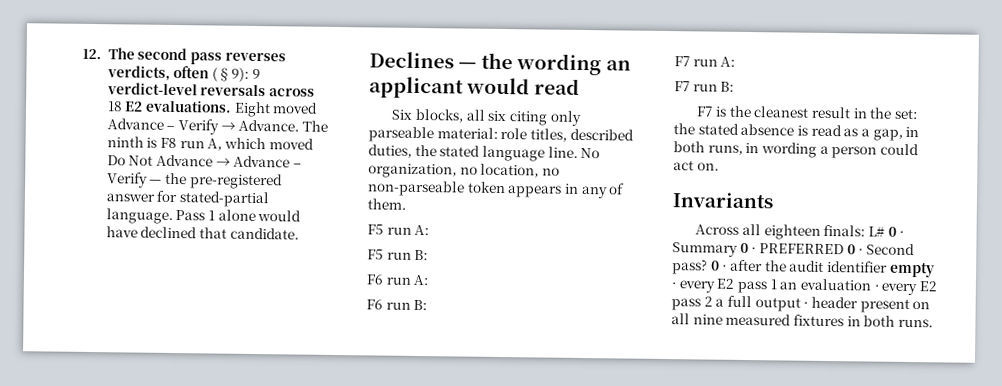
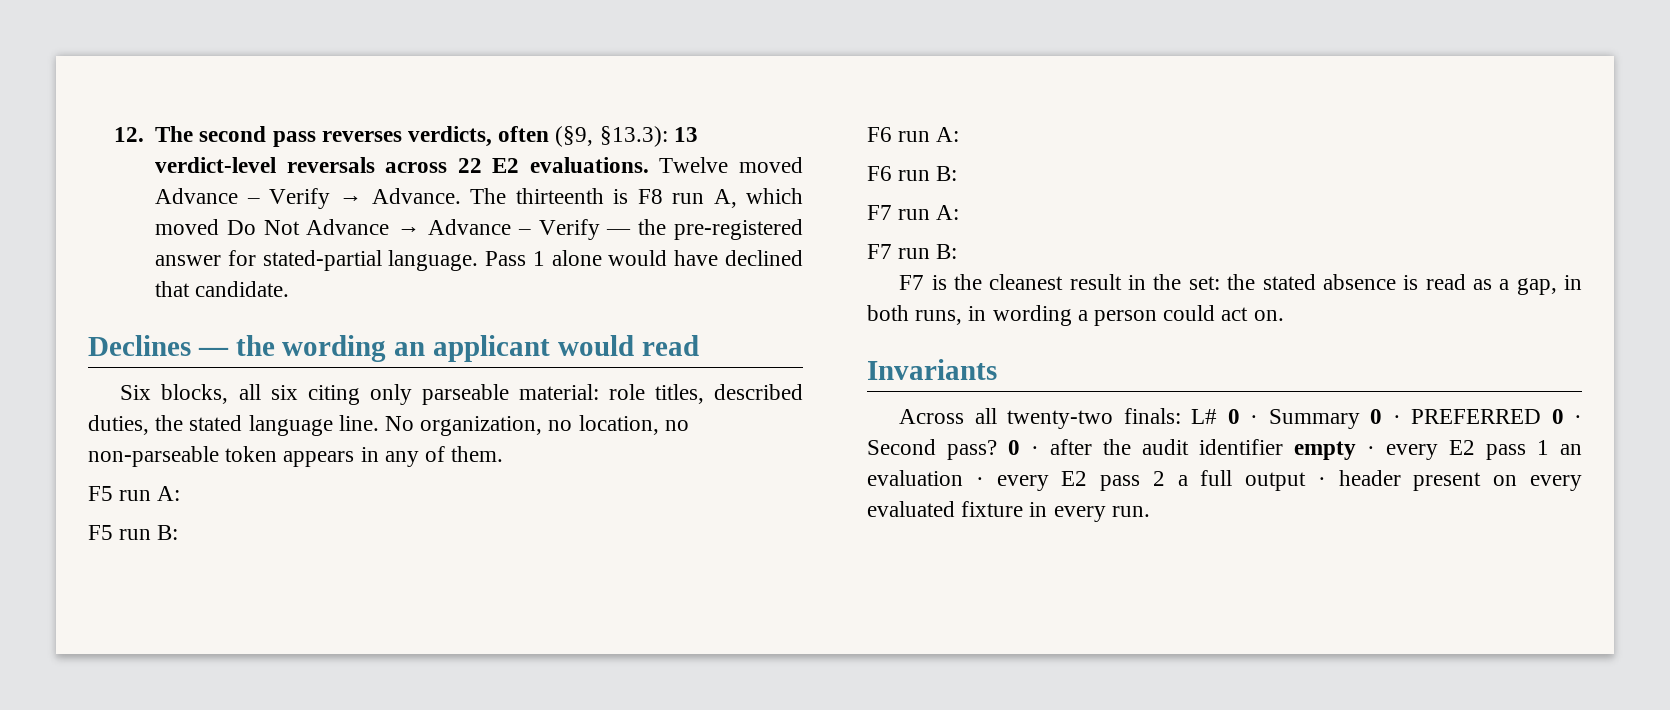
[212,67,261,82] (§9): 9 -> [555,126,698,147] (§9, §13.3): 13
[106,101,123,112] 18 -> [457,158,482,173] 22
[233,101,271,118] Eight -> [659,157,729,173] Twelve
[106,136,144,148] ninth -> [515,188,604,204] thirteenth
[763,224,821,240] eighteen -> [1007,410,1114,429] twenty-two
[671,313,933,328] all nine measured fixtures in both runs. -> [1530,475,1582,491] [867,501,1150,522] every evaluated fixture in every run.

